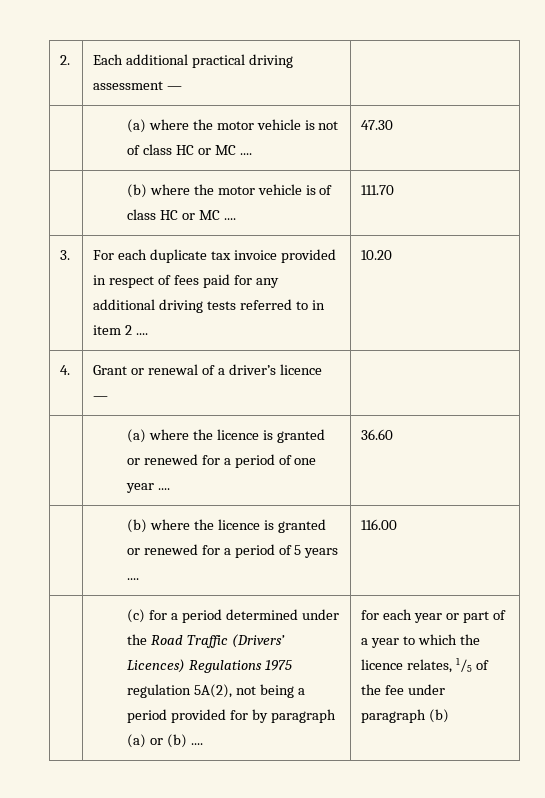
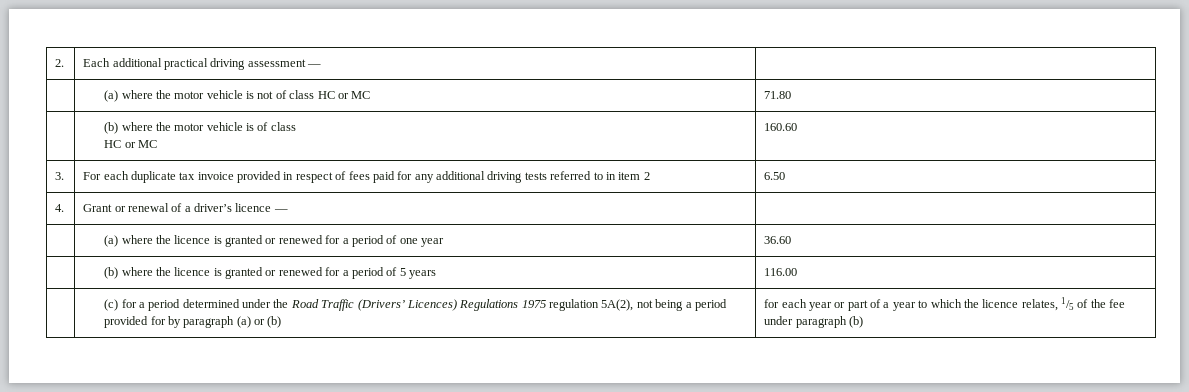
[239,153,252,155] [361,120,394,130] .... | 47.30 -> [764,91,792,99] | 71.80
[159,210,236,220] [361,185,395,195] HC or MC .... | 111.70 -> [104,140,157,148] [764,123,798,131] // HC or MC | 160.60
[136,333,149,335] [361,250,393,260] .... | 10.20 -> [764,172,786,180] | 6.50
[157,488,170,490] .... -> (445, 242) none
[126,578,139,580] .... -> (437, 274) none
[190,743,203,745] .... -> (282, 322) none

